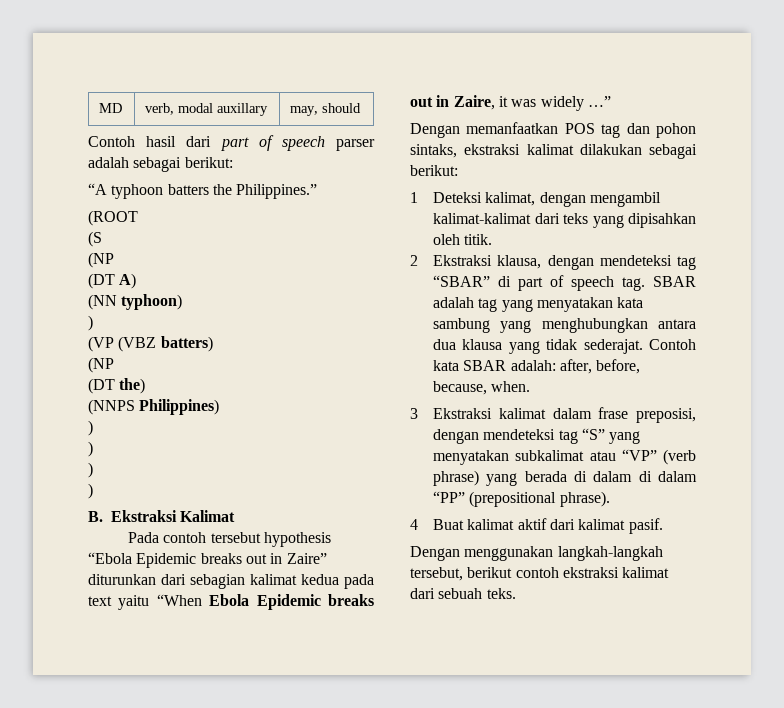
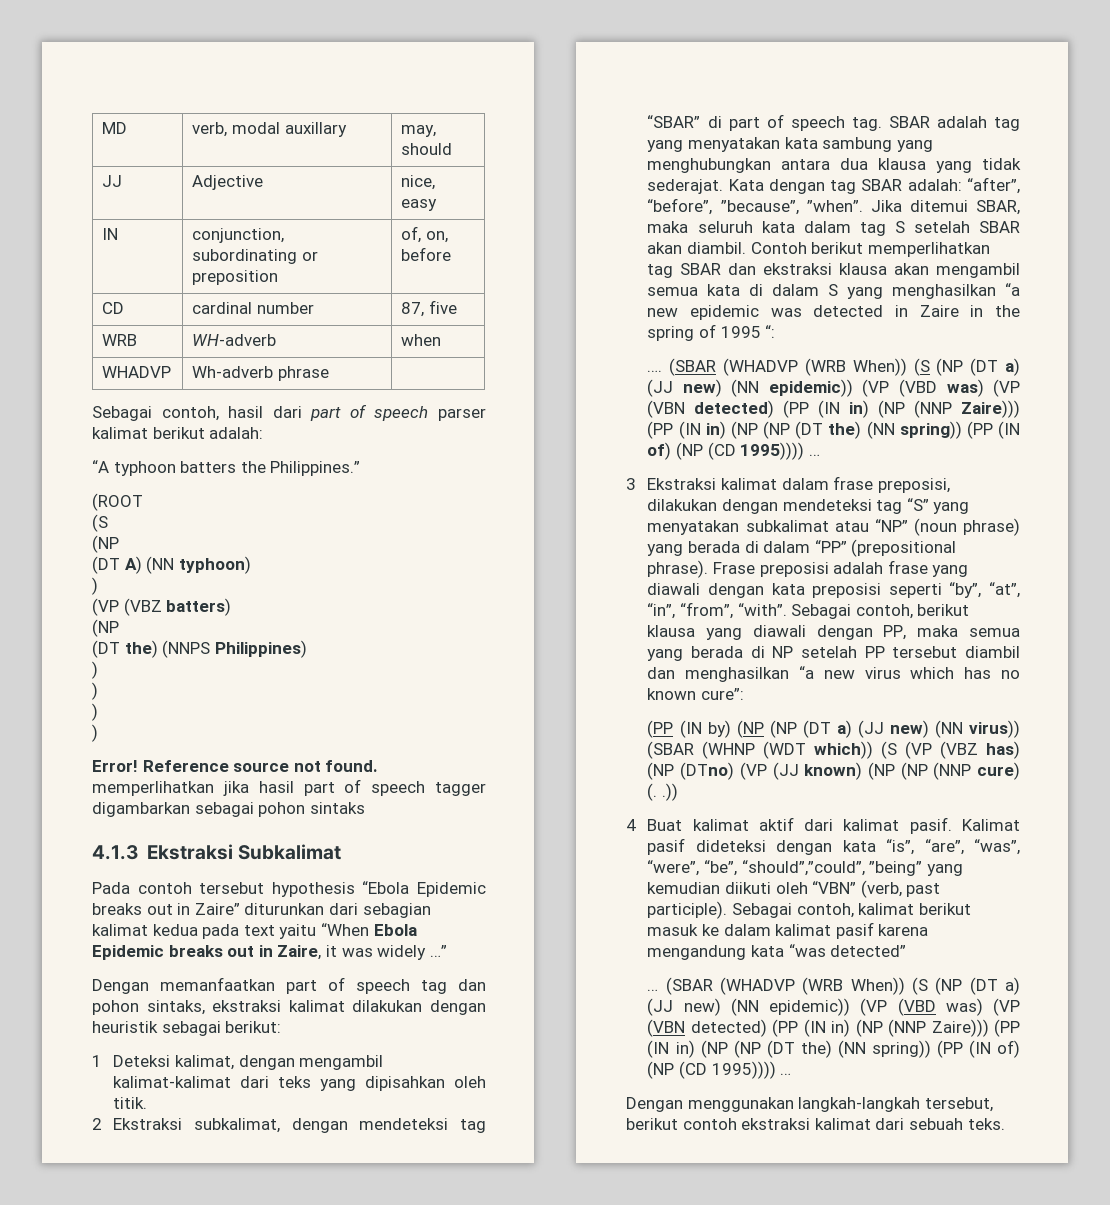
[88,136,135,147] // Contoh -> [102,175,123,187] [192,175,264,190] [401,175,436,190] [401,199,438,211] [102,228,119,240] [192,228,285,243] [192,249,318,264] [192,270,279,285] [401,226,448,243] [401,247,452,261] [102,302,125,314] [192,302,314,314] [401,300,457,317] [102,334,138,346] [192,334,277,346] [401,334,442,346] [102,366,172,378] [192,366,329,381] [92,406,219,421] // JJ | Adjective | nice, easy // IN | conjunction, subordinating or preposition | of, on, before // CD | cardinal number | 87, five // WRB | WH-adverb | when // WHADVP | Wh-adverb phrase | // Sebagai contoh,
[88,157,233,172] adalah sebagai berikut: -> [92,427,264,439] kalimat berikut adalah:
(137, 281) // -> (142, 565) none
(146, 386) // -> (158, 649) none
[88,510,236,522] B. Ekstraksi Kalimat -> [92,760,379,772] [92,779,486,796] [92,802,365,817] [92,844,341,860] Error! Reference source not found. memperlihatkan jika hasil part of speech tagger digambarkan sebagai pohon sintaks // 4.1.3 Ekstraksi Subkalimat
[564,123,595,134] POS -> [286,977,410,994] part of speech
(642, 149) none -> [429,1000,486,1015] [92,1021,158,1033] dengan heuristik
[497,255,542,269] klausa, -> [194,1118,281,1133] subkalimat,
[649,339,696,350] [433,359,641,374] [433,381,531,395] Contoh kata SBAR adalah: after, before, because, when. -> [728,177,1020,194] [647,198,1020,215] [647,221,1020,236] [647,242,990,257] [647,263,1020,278] [647,283,1020,299] [647,305,1020,320] [647,324,776,341] [647,358,1020,376] [647,379,1020,397] [647,400,1020,418] [647,421,1020,439] [647,442,820,460] Kata dengan tag SBAR adalah: “after”, “before”, ”because”, ”when”. Jika ditemui SBAR, maka seluruh kata dalam tag S setelah SBAR akan diambil. Contoh berikut memperlihatkan tag SBAR dan ekstraksi klausa akan mengambil semua kata di dalam S yang menghasilkan “a new epidemic was detected in Zaire in the spring of 1995 “: // …. (SBAR (WHADVP (WRB When)) (S (NP (DT a) (JJ new) (NN epidemic)) (VP (VBD was) (VP (VBN detected) (PP (IN in) (NP (NNP Zaire))) (PP (IN in) (NP (NP (DT the) (NN spring)) (PP (IN of) (NP (CD 1995)))) …
(696, 415) none -> [647,499,718,511] dilakukan
[621,449,696,465] “VP” (verb -> [874,518,957,536] “NP” (noun
[638,471,697,482] di dalam -> (811, 547) none
(610, 499) none -> [713,560,969,577] [647,582,1020,598] [647,602,970,619] [647,625,1020,640] [647,646,1020,661] [647,666,1020,682] [647,688,745,700] [647,720,1020,738] [647,741,1020,759] [647,762,1020,780] [647,783,679,801] Frase preposisi adalah frase yang diawali dengan kata preposisi seperti “by”, “at”, “in”, “from”, “with”. Sebagai contoh, berikut klausa yang diawali dengan PP, maka semua yang berada di NP setelah PP tersebut diambil dan menghasilkan “a new virus which has no known cure”: // (PP (IN by) (NP (NP (DT a) (JJ new) (NN virus)) (SBAR (WHNP (WDT which)) (S (VP (VBZ has) (NP (DTno) (VP (JJ known) (NP (NP (NNP cure) (. .))
(663, 526) none -> [961,819,1020,831] [647,838,1020,855] [647,860,963,876] [647,880,941,898] [647,901,971,919] [647,922,929,939] [647,944,907,960] [647,977,1020,995] [647,998,1020,1016] [647,1019,1020,1037] [647,1040,1020,1058] [647,1061,792,1079] Kalimat pasif dideteksi dengan kata “is”, “are”, “was”, “were”, “be”, “should”,”could”, ”being” yang kemudian diikuti oleh “VBN” (verb, past participle). Sebagai contoh, kalimat berikut masuk ke dalam kalimat pasif karena mengandung kata “was detected” // … (SBAR (WHADVP (WRB When)) (S (NP (DT a) (JJ new) (NN epidemic)) (VP (VBD was) (VP (VBN detected) (PP (IN in) (NP (NNP Zaire))) (PP (IN in) (NP (NP (DT the) (NN spring)) (PP (IN of) (NP (CD 1995)))) …

